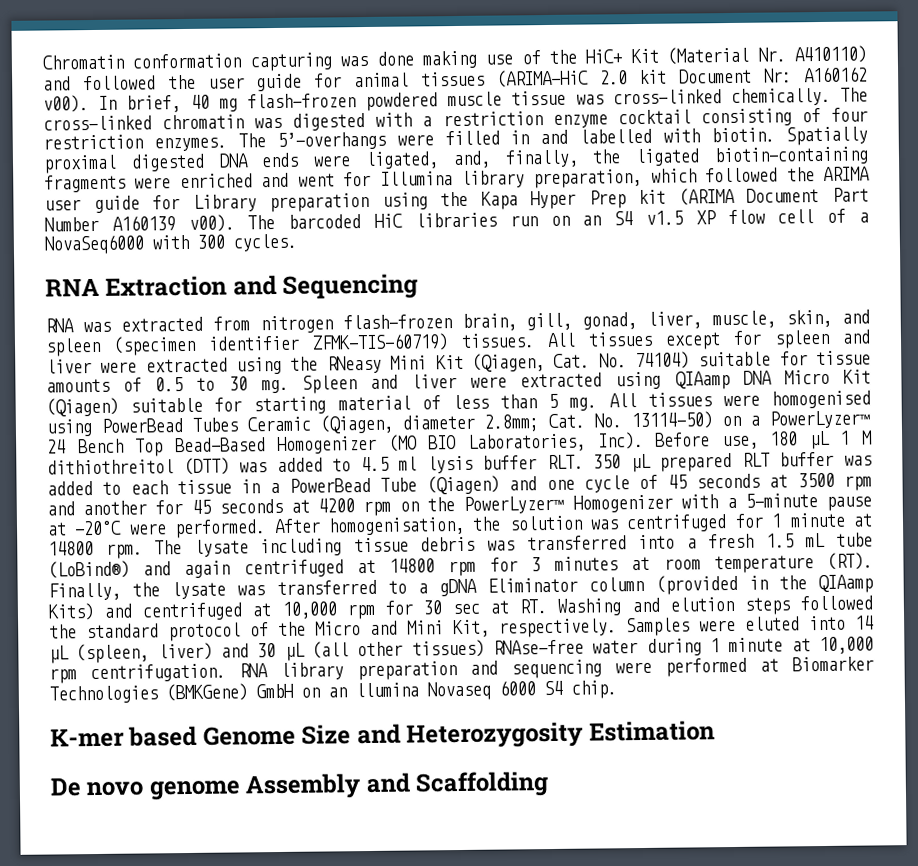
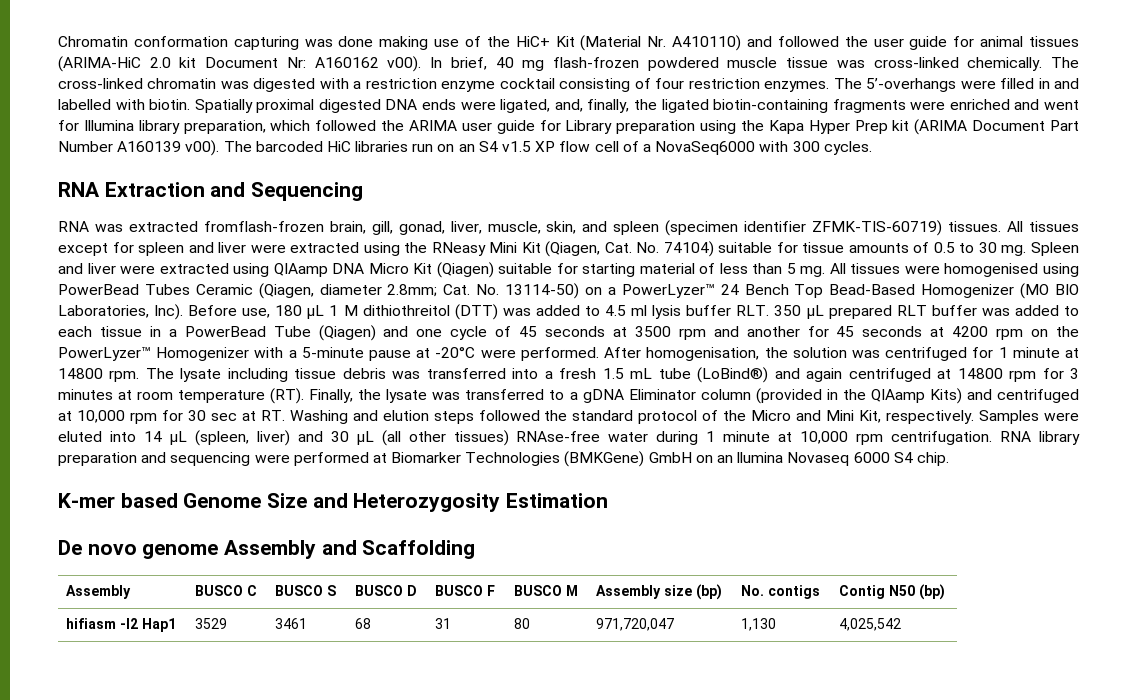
[212,314,452,334] from nitrogen flash-frozen -> [203,221,324,232] fromflash-frozen
(549, 784) none -> [66,585,132,599] [195,585,258,596] [275,585,337,596] [355,585,418,596] [435,585,496,596] [514,585,579,596] [596,584,722,600] [741,585,821,599] [839,584,945,600] [66,618,176,632] [195,618,228,629] [275,618,308,629] [355,618,372,629] [435,618,452,629] [514,618,531,629] [596,618,675,631] [741,618,777,631] [839,618,902,631] // Assembly | BUSCO C | BUSCO S | BUSCO D | BUSCO F | BUSCO M | Assembly size (bp) | No. contigs | Contig N50 (bp) // hifiasm -l2 Hap1 | 3529 | 3461 | 68 | 31 | 80 | 971,720,047 | 1,130 | 4,025,542

